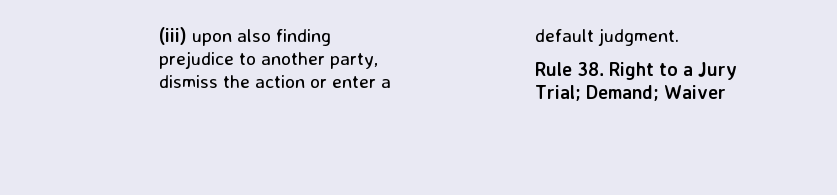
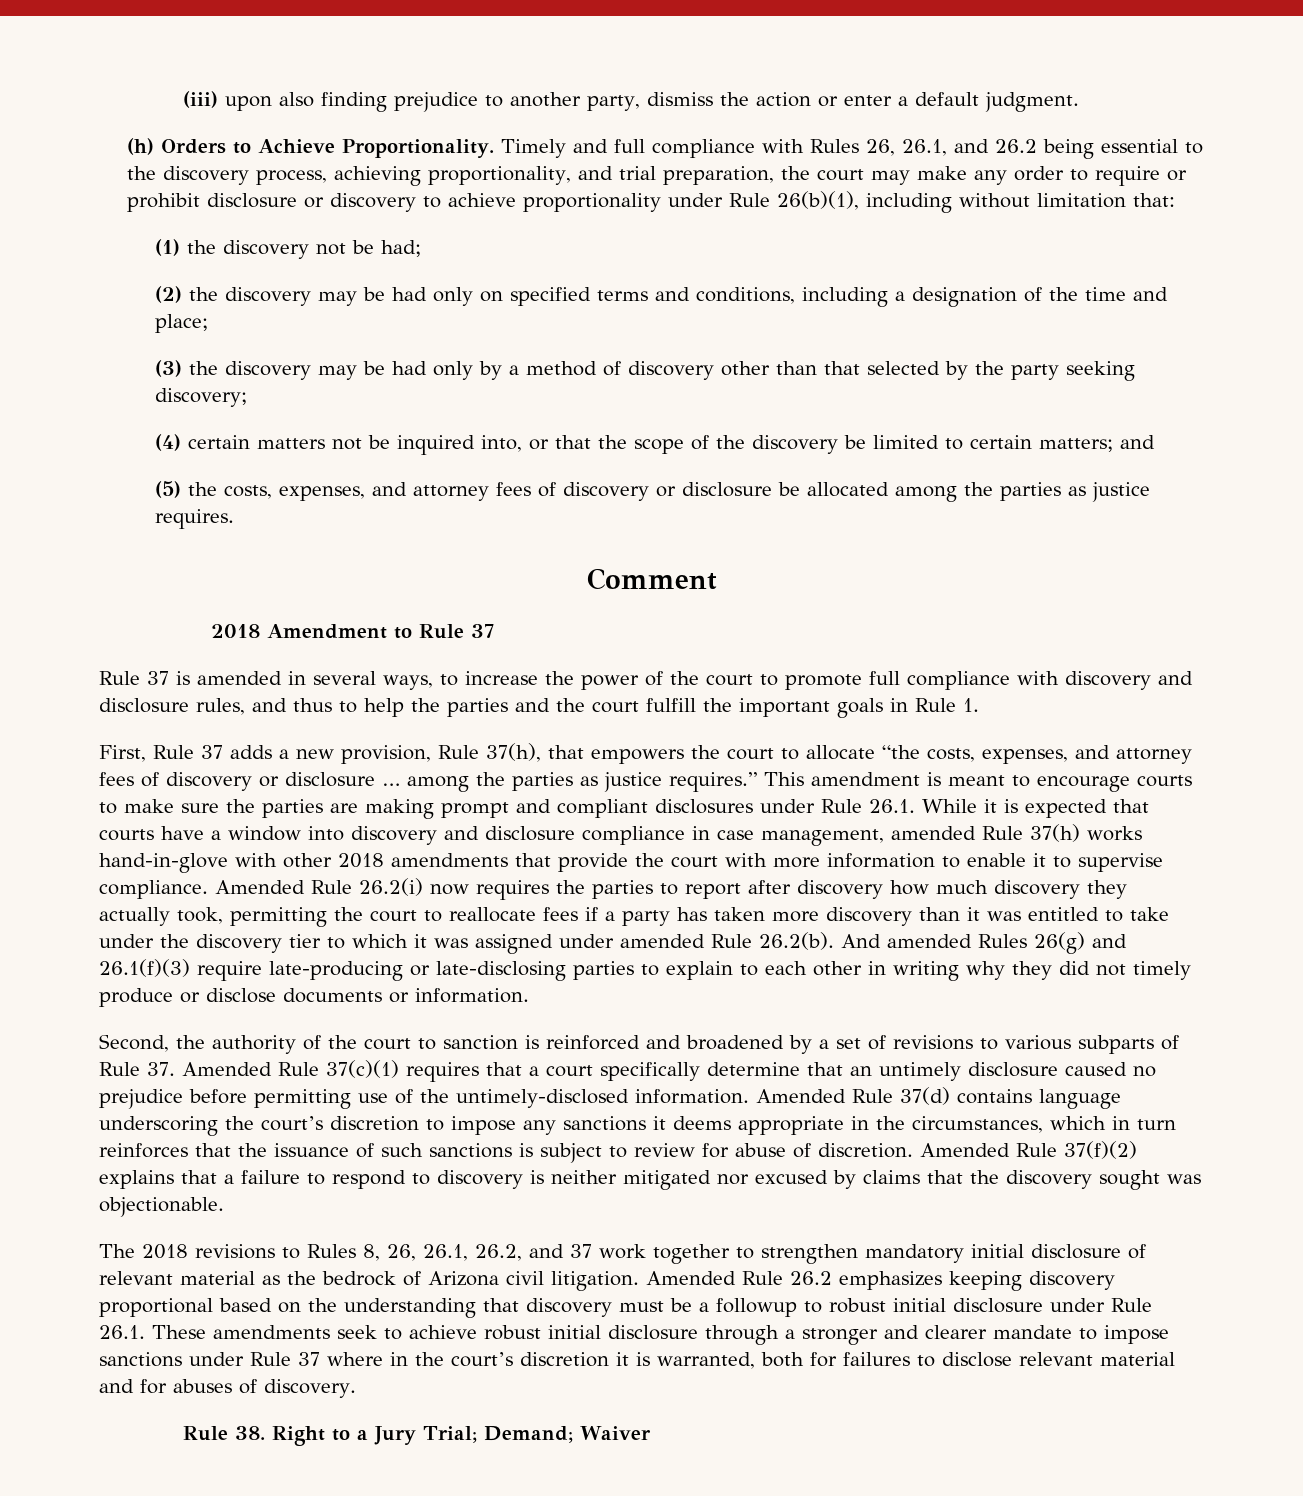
(679, 37) none -> [126,138,1203,159] [126,166,1187,186] [126,191,1175,213] [154,239,421,259] [154,286,1168,307] [154,314,208,333] [154,360,1135,381] [154,388,247,407] [154,434,1155,455] [154,481,1150,502] [154,509,234,529] [586,568,717,590] [210,624,494,639] [99,671,1193,690] [99,698,979,718] [99,743,1192,764] [99,772,1192,792] [99,799,1149,819] [99,824,1142,846] [99,853,1163,873] [99,878,1127,900] [99,907,1169,927] [99,932,1127,954] [99,959,1192,981] [99,988,529,1007] [99,1034,1179,1054] [99,1060,1156,1082] [99,1087,1121,1109] [99,1116,1176,1136] [99,1141,1137,1163] [99,1170,1201,1190] [99,1197,224,1217] [99,1244,1146,1264] [99,1271,1115,1291] [99,1298,1152,1318] [99,1325,1169,1345] [99,1352,1175,1369] [99,1379,356,1398] // (h) Orders to Achieve Proportionality. Timely and full compliance with Rules 26, 26.1, and 26.2 being essential to the discovery process, achieving proportionality, and trial preparation, the court may make any order to require or prohibit disclosure or discovery to achieve proportionality under Rule 26(b)(1), including without limitation that: // (1) the discovery not be had; // (2) the discovery may be had only on specified terms and conditions, including a designation of the time and place; // (3) the discovery may be had only by a method of discovery other than that selected by the party seeking discovery; // (4) certain matters not be inquired into, or that the scope of the discovery be limited to certain matters; and // (5) the costs, expenses, and attorney fees of discovery or disclosure be allocated among the parties as justice requires. // Comment // 2018 Amendment to Rule 37 // Rule 37 is amended in several ways, to increase the power of the court to promote full compliance with discovery and disclosure rules, and thus to help the parties and the court fulfill the important goals in Rule 1. // First, Rule 37 adds a new provision, Rule 37(h), that empowers the court to allocate “the costs, expenses, and attorney fees of discovery or disclosure … among the parties as justice requires.” This amendment is meant to encourage courts to make sure the parties are making prompt and compliant disclosures under Rule 26.1. While it is expected that courts have a window into discovery and disclosure compliance in case management, amended Rule 37(h) works hand-in-glove with other 2018 amendments that provide the court with more information to enable it to supervise compliance. Amended Rule 26.2(i) now requires the parties to report after discovery how much discovery they actually took, permitting the court to reallocate fees if a party has taken more discovery than it was entitled to take under the discovery tier to which it was assigned under amended Rule 26.2(b). And amended Rules 26(g) and 26.1(f)(3) require late-producing or late-disclosing parties to explain to each other in writing why they did not timely produce or disclose documents or information. // Second, the authority of the court to sanction is reinforced and broadened by a set of revisions to various subparts of Rule 37. Amended Rule 37(c)(1) requires that a court specifically determine that an untimely disclosure caused no prejudice before permitting use of the untimely-disclosed information. Amended Rule 37(d) contains language underscoring the court’s discretion to impose any sanctions it deems appropriate in the circumstances, which in turn reinforces that the issuance of such sanctions is subject to review for abuse of discretion. Amended Rule 37(f)(2) explains that a failure to respond to discovery is neither mitigated nor excused by claims that the discovery sought was objectionable. // The 2018 revisions to Rules 8, 26, 26.1, 26.2, and 37 work together to strengthen mandatory initial disclosure of relevant material as the bedrock of Arizona civil litigation. Amended Rule 26.2 emphasizes keeping discovery proportional based on the understanding that discovery must be a followup to robust initial disclosure under Rule 26.1. These amendments seek to achieve robust initial disclosure through a stronger and clearer mandate to impose sanctions under Rule 37 where in the court’s discretion it is warranted, both for failures to disclose relevant material and for abuses of discovery.

